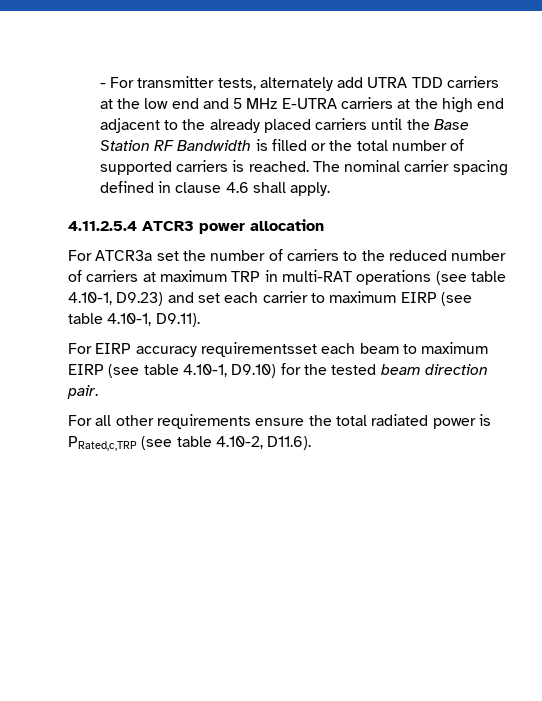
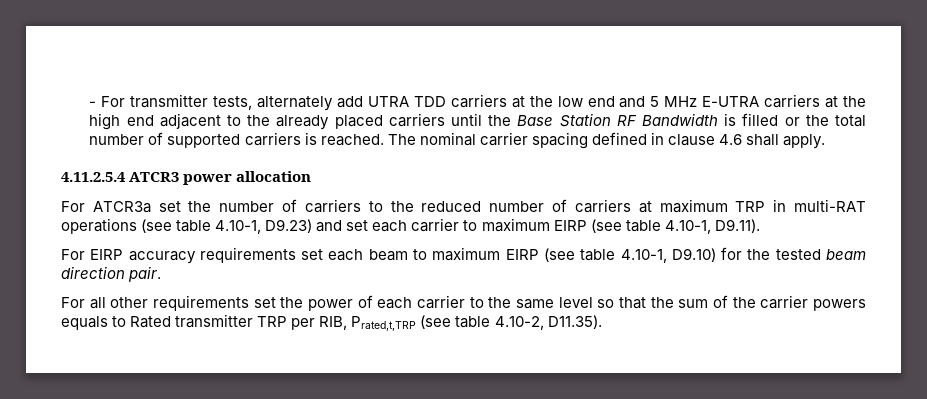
[200,342,317,357] requirementsset -> [199,247,324,263] requirements set
[255,414,491,429] [68,436,137,451] ensure the total radiated power is PRated,c,TRP -> [253,295,866,311] [61,314,417,331] set the power of each carrier to the same level so that the sum of the carrier powers equals to Rated transmitter TRP per RIB, Prated,t,TRP
[267,436,312,450] D11.6). -> [547,315,602,329] D11.35).

